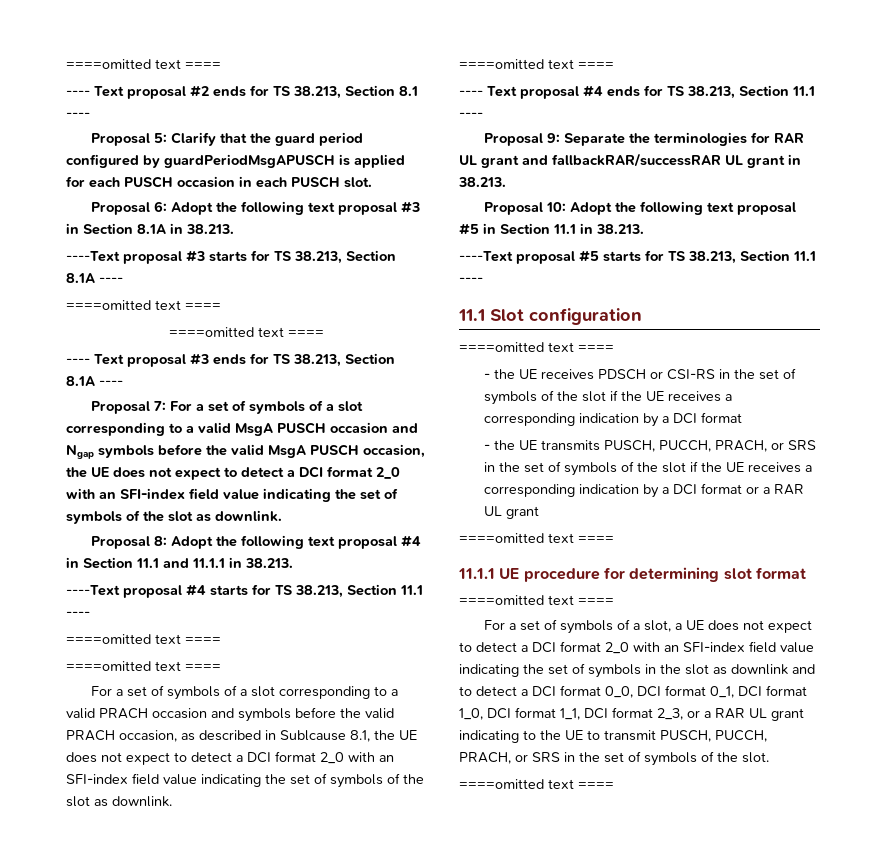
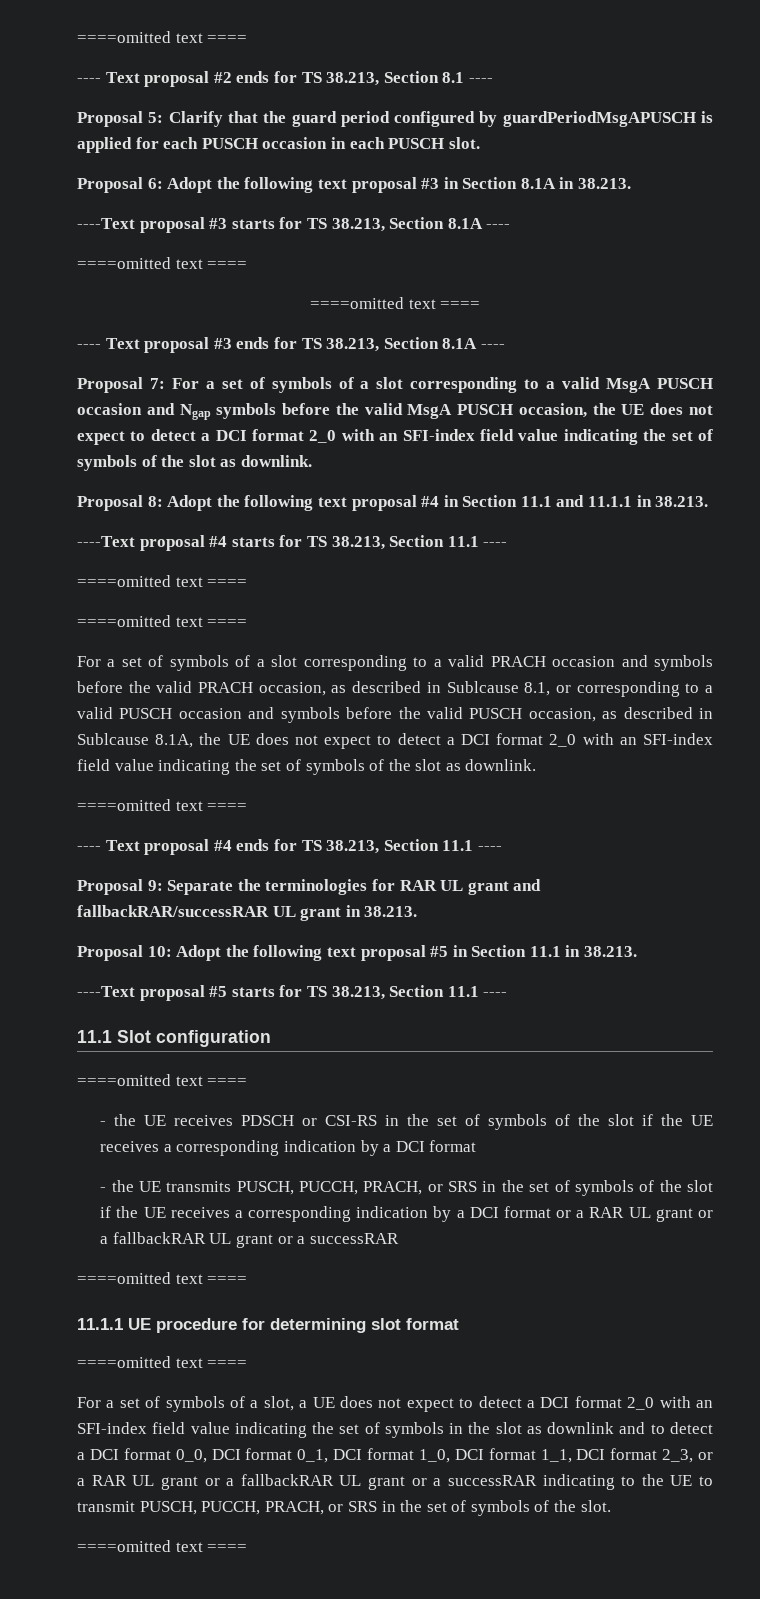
(370, 736) none -> [555,681,713,697] [77,707,713,723] [77,733,194,748] or corresponding to a valid PUSCH occasion and symbols before the valid PUSCH occasion, as described in Sublcause 8.1A,
(540, 512) none -> [697,1210,713,1218] [100,1232,399,1248] or a fallbackRAR UL grant or a successRAR
(804, 714) none -> [204,1474,537,1490] or a fallbackRAR UL grant or a successRAR

